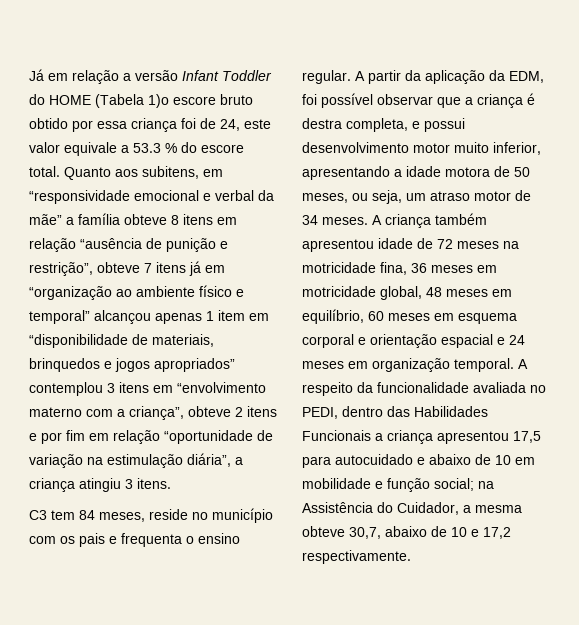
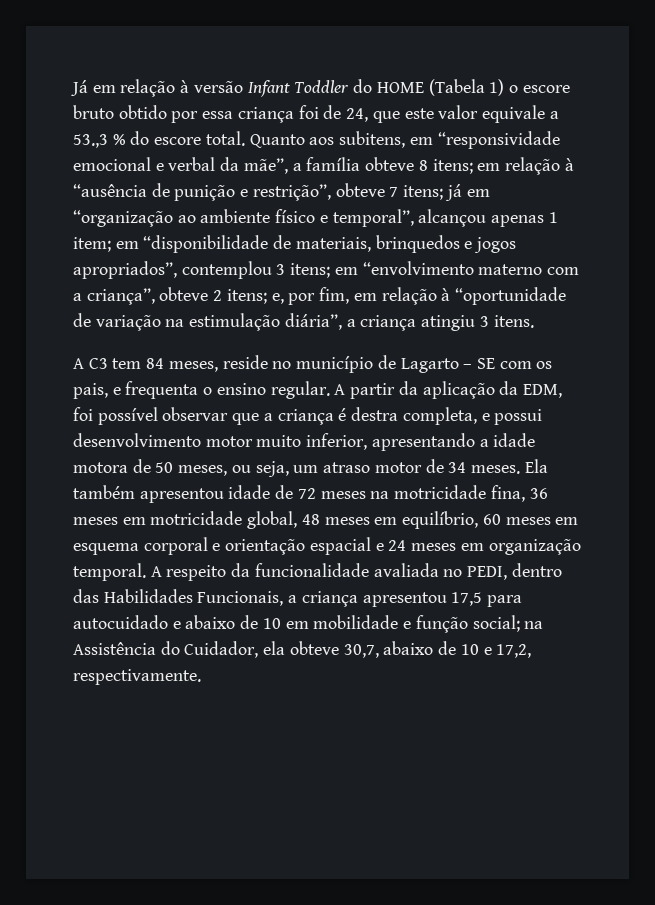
[123,73,131,81] a -> [180,80,190,93] à
[148,94,169,108] 1)o -> [489,79,518,96] 1) o
(240, 125) none -> [372,111,400,123] que
[133,143,161,153] 53.3 -> [73,134,108,148] 53.,3
[29,214,62,225] mãe” -> [243,158,288,174] mãe”,
[183,214,237,225] [29,238,76,252] itens em relação -> [432,157,574,175] itens; em relação à
[156,262,186,273] itens -> [403,185,444,200] itens;
[29,310,90,324] temporal” -> [332,209,414,227] temporal”,
[218,310,245,321] item -> [73,237,111,252] item;
[154,358,235,372] apropriados” -> [73,261,177,279] apropriados”,
[119,382,149,393] itens -> [290,263,331,278] itens;
[247,406,277,417] [29,430,160,444] itens e por fim em relação -> [226,287,451,305] itens; e, por fim, em relação à
(171, 483) none -> [73,358,84,369] A
(273, 515) none -> [377,355,495,373] de Lagarto – SE
[79,533,105,547] pais -> [73,383,108,399] pais,
[372,214,431,228] A criança -> [524,459,548,473] Ela
[302,430,371,441] Funcionais -> [197,591,284,606] Funcionais,
[463,505,522,513] a mesma -> [263,641,286,655] ela
[483,527,511,539] 17,2 -> [496,644,532,658] 17,2,

